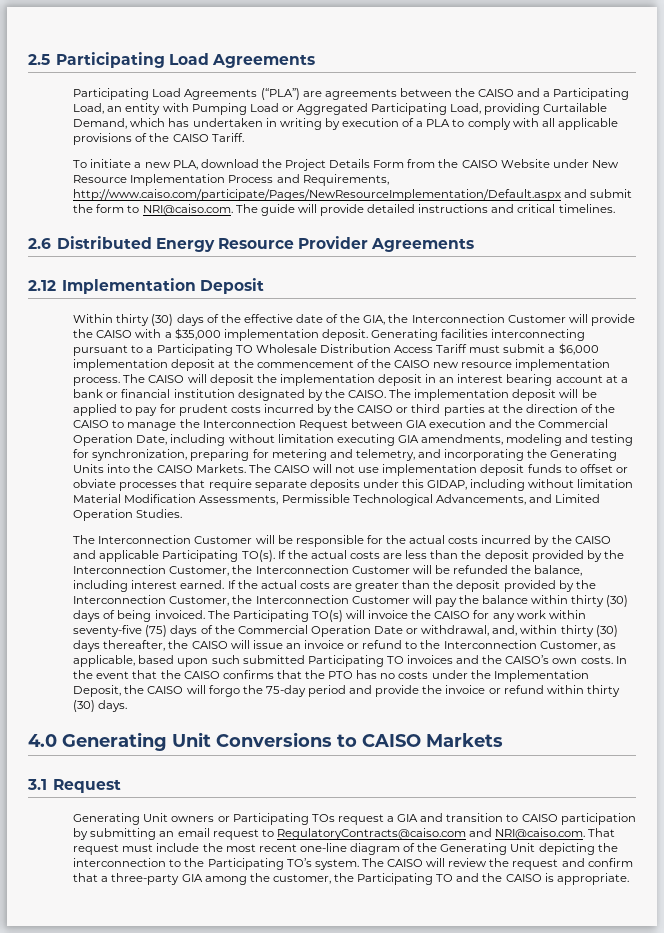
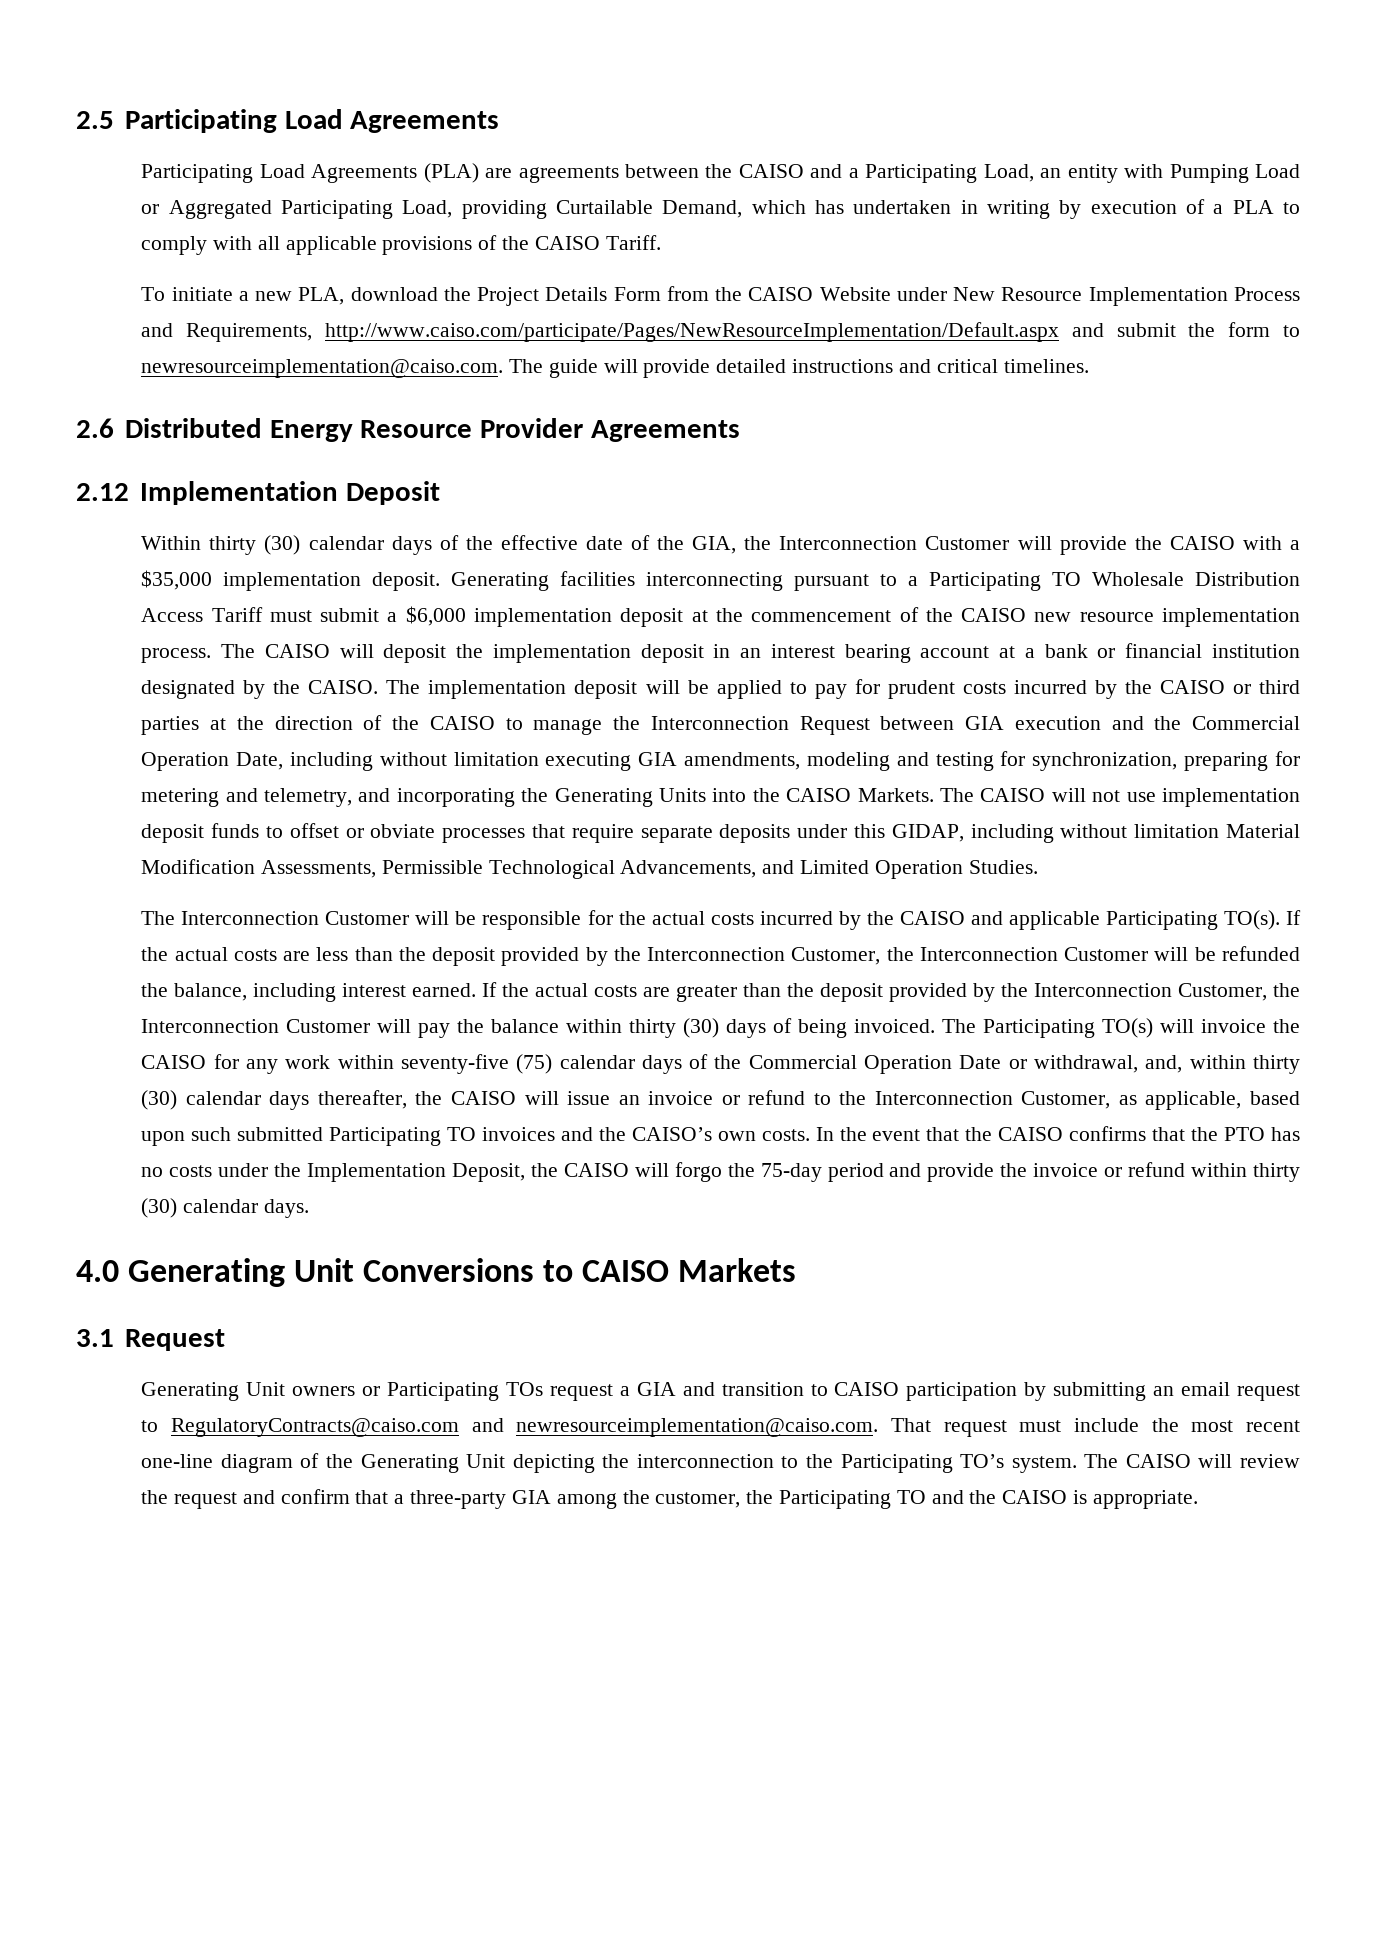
[260,88,300,100] (“PLA”) -> [423,163,479,183] (PLA)
[142,204,233,216] NRI@caiso.com. -> [141,359,504,378] newresourceimplementation@caiso.com.
(174, 320) none -> [308,536,384,550] calendar
(168, 631) none -> [559,1055,635,1069] calendar
(618, 631) none -> [185,1091,261,1105] calendar
(96, 706) none -> [183,1199,259,1213] calendar
[495,828,586,840] NRI@caiso.com. -> [516,1418,879,1437] newresourceimplementation@caiso.com.

